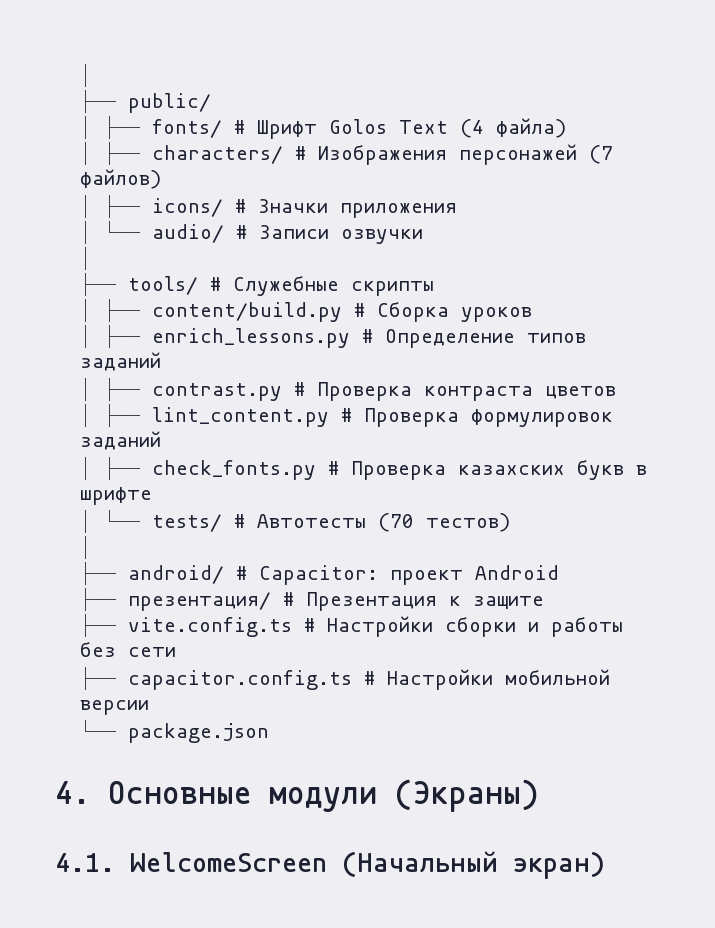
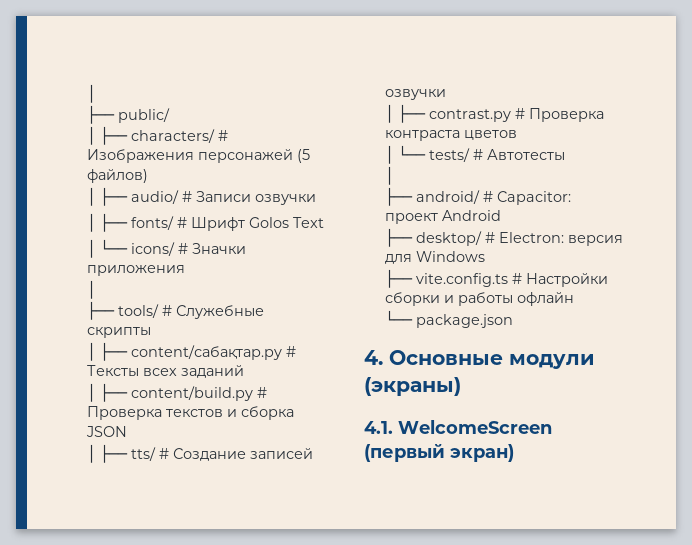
(212, 103) none -> [87,126,229,145] [87,149,311,163] [87,169,149,183] [87,187,317,206] // │ ├── characters/ # Изображения персонажей (5 файлов) // │ ├── audio/ # Записи озвучки
[460,118,567,138] [80,141,614,165] [80,169,162,189] [80,194,458,218] [80,220,424,244] (4 файла) // │ ├── characters/ # Изображения персонажей (7 файлов) // │ ├── icons/ # Значки приложения // │ └── audio/ # Записи озвучки -> [87,239,247,258] [87,265,186,276] // │ └── icons/ # Значки приложения
[152,302,533,322] [80,324,587,348] [80,352,162,371] content/build.py # Сборка уроков // │ ├── enrich_lessons.py # Определение типов заданий -> [131,345,297,360] [87,365,245,378] [87,383,268,402] [87,406,295,420] [86,426,128,437] [87,444,314,463] [385,89,447,100] content/сабақтар.py # Тексты всех заданий // │ ├── content/build.py # Проверка текстов и сборка JSON // │ ├── tts/ # Создание записей озвучки
[80,403,614,427] [80,431,162,450] [80,456,648,480] [80,487,153,505] // │ ├── lint_content.py # Проверка формулировок заданий // │ ├── check_fonts.py # Проверка казахских букв в шрифте -> (518, 135) none
[378,513,511,532] (70 тестов) -> (566, 155) none
[128,592,545,611] презентация/ # Презентация к защите -> [416,231,624,246] [385,251,486,264] desktop/ # Electron: версия для Windows
[80,642,177,657] [80,666,611,690] [80,700,150,715] без сети // ├── capacitor.config.ts # Настройки мобильной версии -> [517,292,575,306] офлайн
[395,779,539,812] (Экраны) -> [364,377,461,396] (экраны)
[342,851,498,877] (Начальный -> [364,444,445,462] (первый

